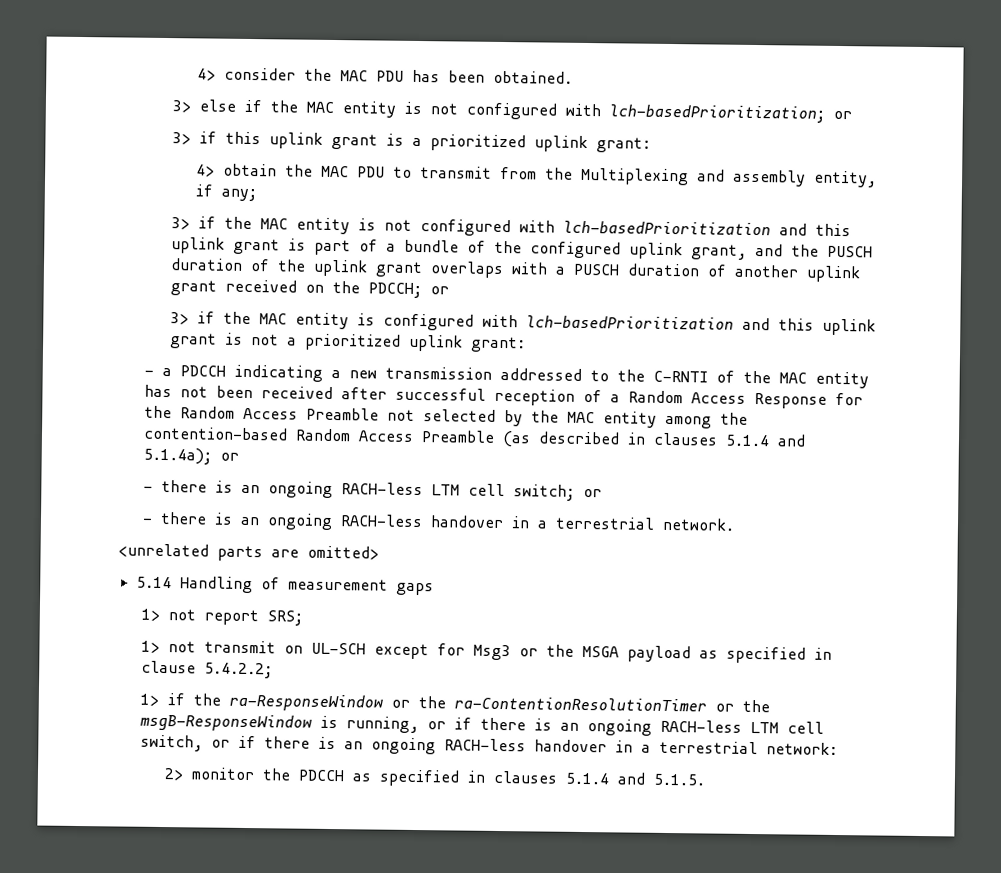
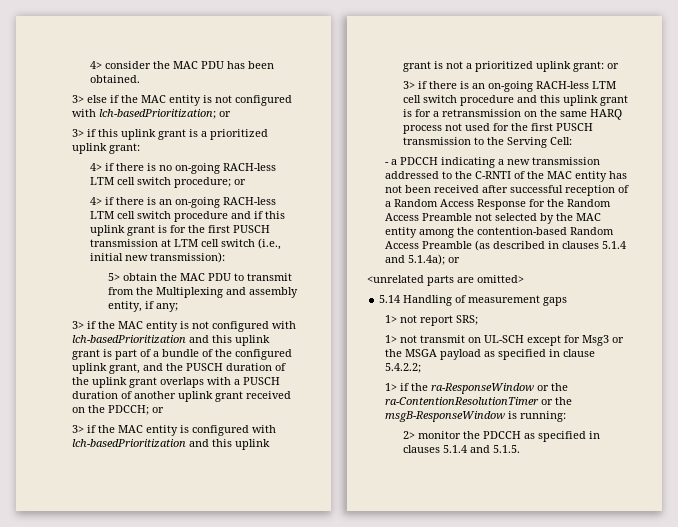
(215, 170) none -> [105,163,277,174] [90,177,247,188] [90,197,277,208] [90,211,286,222] [90,225,271,236] [90,238,282,250] [90,252,226,263] [108,273,121,281] if there is no on-going RACH-less LTM cell switch procedure; or // 4> if there is an on-going RACH-less LTM cell switch procedure and if this uplink grant is for the first PUSCH transmission at LTM cell switch (i.e., initial new transmission): // 5>
(526, 344) none -> [607,63,620,69] [403,81,617,92] [403,95,629,106] [403,109,623,120] [403,123,594,134] [403,137,573,148] or // 3> if there is an on-going RACH-less LTM cell switch procedure and this uplink grant is for a retransmission on the same HARQ process not used for the first PUSCH transmission to the Serving Cell:
[143,479,603,501] [142,511,736,531] // - there is an ongoing RACH-less LTM cell switch; or // - there is an ongoing RACH-less handover in a terrestrial network. -> (461, 260) none
[346,716,825,736] [140,734,839,756] running, or if there is an ongoing RACH-less LTM cell switch, or if there is an ongoing RACH-less handover in a terrestrial network: -> [520,411,567,422] running:

